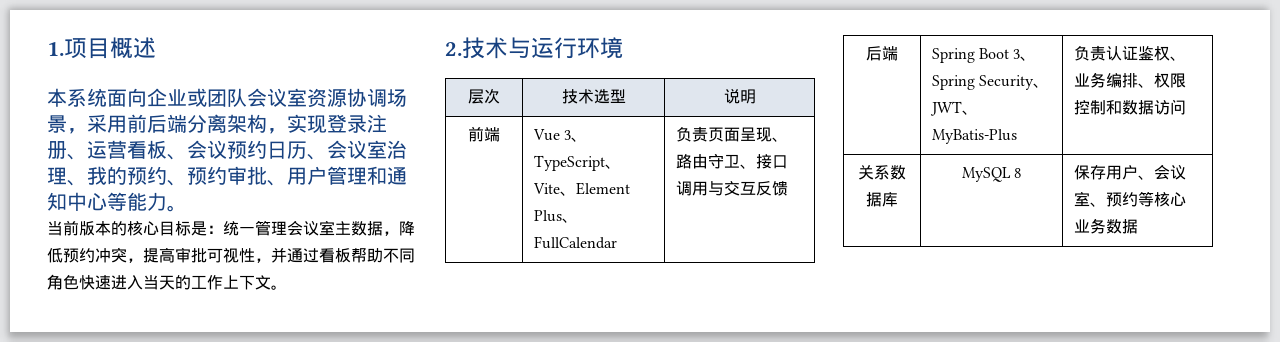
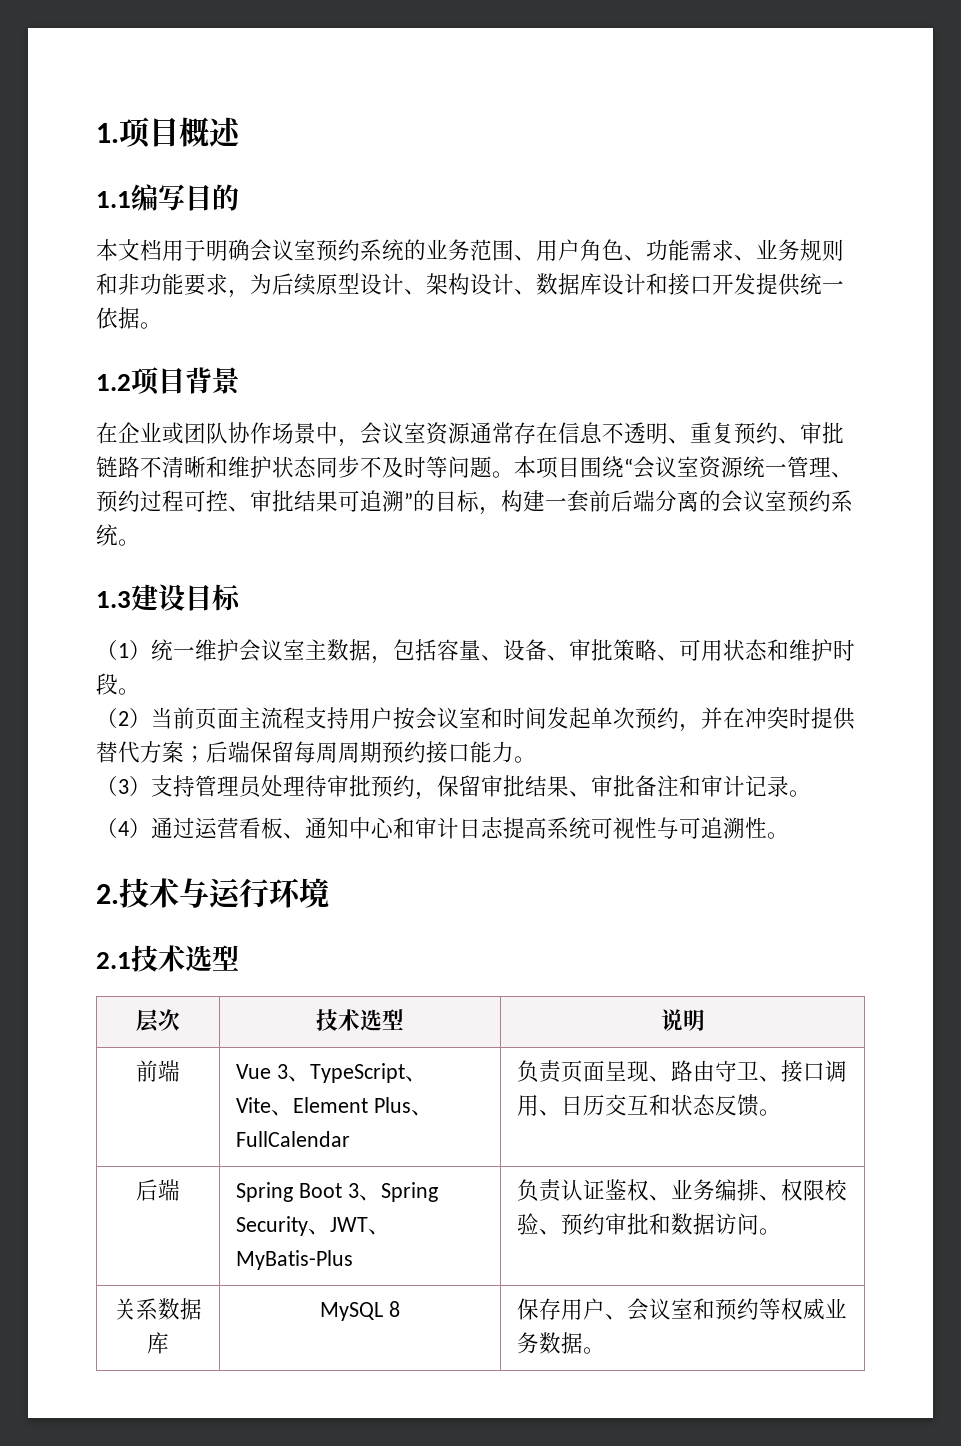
[47,88,407,108] [47,114,387,134] [47,140,407,160] [47,166,407,186] [47,192,187,212] [47,220,415,236] [47,247,415,263] [47,274,271,290] 本系统面向企业或团队会议室资源协调场景，采用前后端分离架构，实现登录注册、运营看板、会议预约日历、会议室治理、我的预约、预约审批、用户管理和通知中心等能力。 // 当前版本的核心目标是：统一管理会议室主数据，降低预约冲突，提高审批可视性，并通过看板帮助不同角色快速进入当天的工作上下文 -> [96,184,239,211] [96,239,844,262] [96,273,844,298] [96,307,162,329] [96,367,240,395] [96,422,844,447] [96,456,853,479] [96,490,853,515] [96,524,140,546] [96,584,241,611] [96,639,855,664] [96,673,140,695] [96,707,855,732] [96,741,536,764] [96,775,811,800] [96,817,767,839] 1.1编写目的 // 本文档用于明确会议室预约系统的业务范围、用户角色、功能需求、业务规则和非功能要求，为后续原型设计、架构设计、数据库设计和接口开发提供统一依据。 // 1.2项目背景 // 在企业或团队协作场景中，会议室资源通常存在信息不透明、重复预约、审批链路不清晰和维护状态同步不及时等问题。本项目围绕“会议室资源统一管理、预约过程可控、审批结果可追溯”的目标，构建一套前后端分离的会议室预约系统。 // 1.3建设目标 // （1）统一维护会议室主数据，包括容量、设备、审批策略、可用状态和维护时段。 // （2）当前页面主流程支持用户按会议室和时间发起单次预约，并在冲突时提供替代方案；后端保留每周周期预约接口能力。 // （3）支持管理员处理待审批预约，保留审批结果、审批备注和审计记录。 // （4）通过运营看板、通知中心和审计日志提高系统可视性与可追溯性
(623, 48) none -> [96,945,239,972] // 2.1技术选型
[707,181,756,196] 与交互 -> [539,1094,716,1116] 、日历交互和状态
(788, 188) none -> [759,1109,782,1116] 。
[1073,100,1106,115] 控制 -> [825,1179,848,1201] [517,1213,650,1236] 校验、预约审批
(1186, 107) none -> [759,1228,782,1235] 。
[1089,191,1186,207] 、预约等核心 -> [693,1298,826,1321] 和预约等权威
(1138, 226) none -> [583,1347,606,1354] 。

